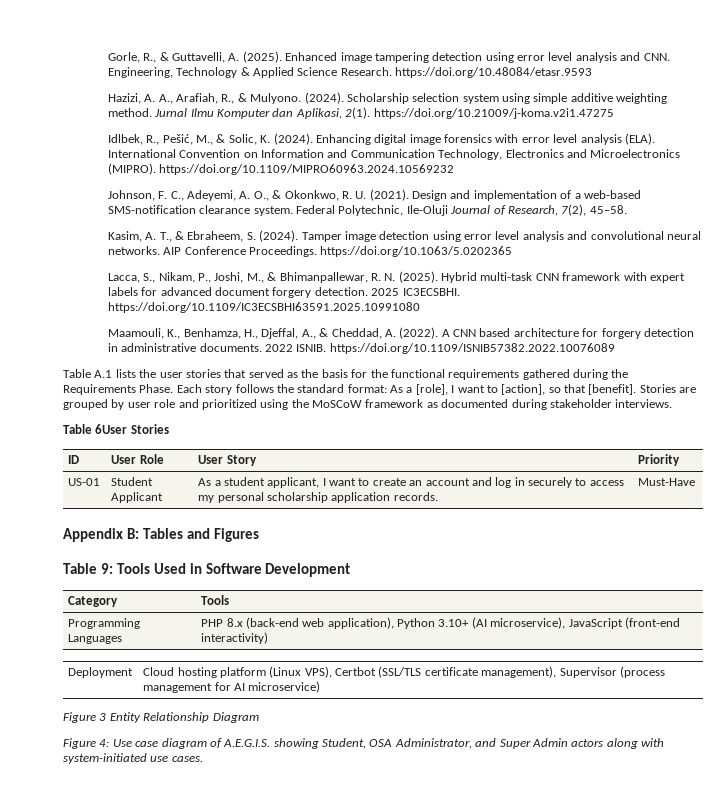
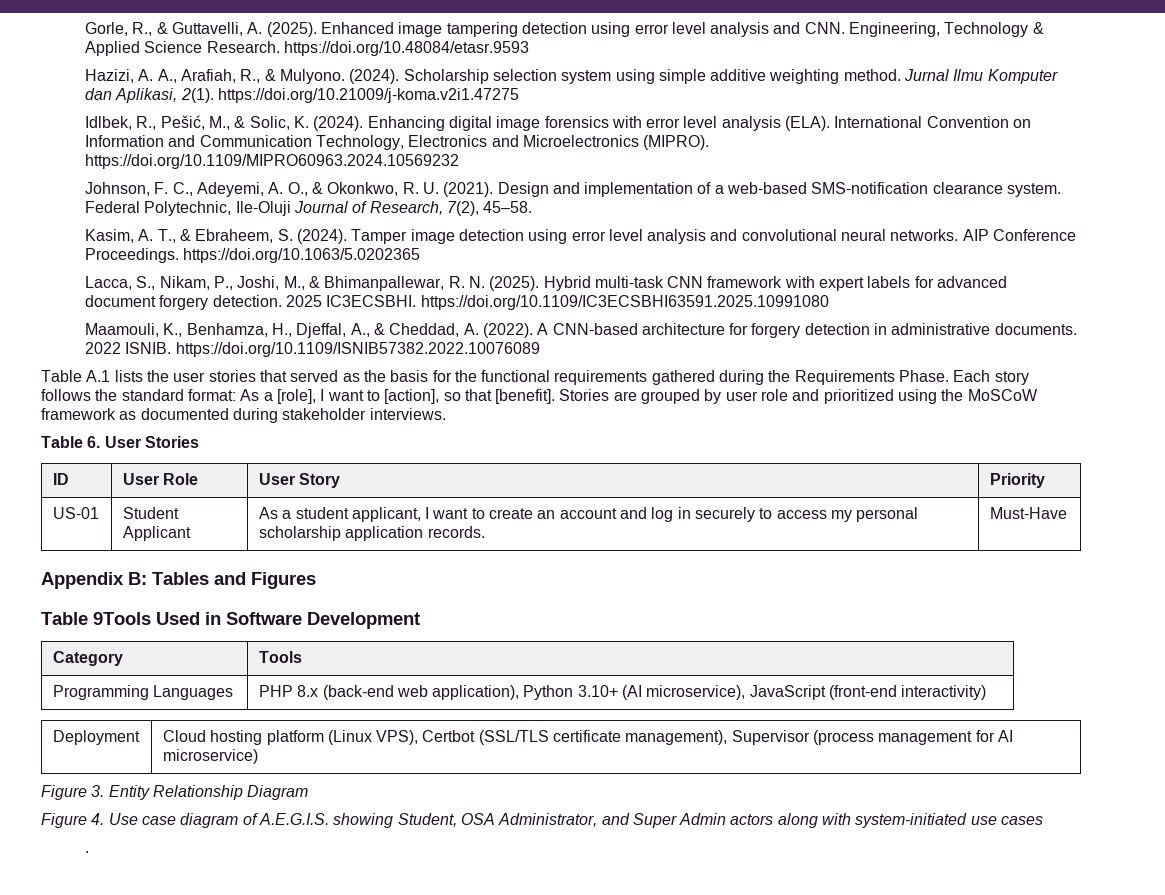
[453,328,511,337] CNN based -> [552,323,638,335] CNN-based
[95,424,128,434] 6User -> [87,436,141,448] 6. User
[100,563,150,574] 9: Tools -> [93,612,151,625] 9Tools
[99,713,107,721] 3 -> [91,785,105,797] 3.
[99,739,110,747] 4: -> [91,813,105,825] 4.
[171,756,203,762] cases. -> [1001,816,1044,825] [84,851,89,853] cases // .

